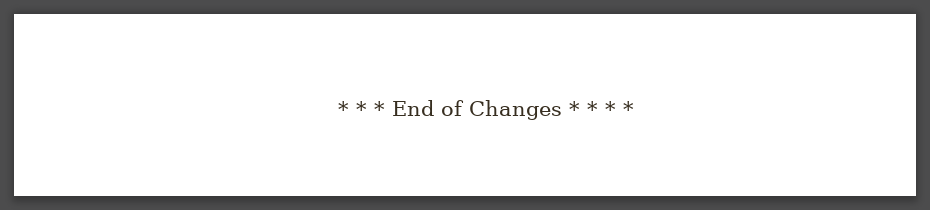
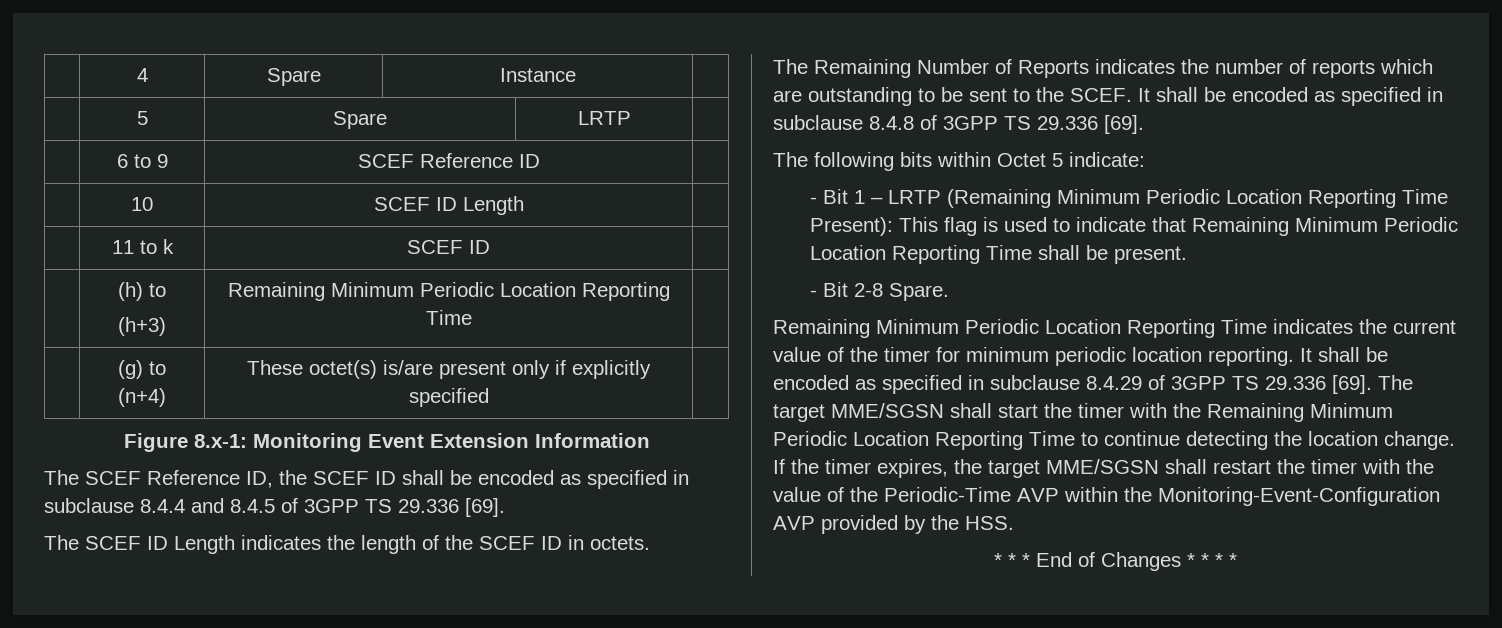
(337, 108) none -> [136,68,148,82] [266,68,321,86] [499,68,576,82] [136,111,148,125] [333,111,387,129] [577,111,631,125] [116,154,168,168] [357,153,540,168] [131,197,153,211] [373,196,524,215] [111,239,174,254] [407,240,490,254] [118,282,166,301] [118,317,166,336] [227,282,670,301] [425,310,472,325] [118,360,166,379] [118,388,166,407] [247,360,651,379] [408,388,489,407] [123,433,650,452] [44,470,689,489] [44,498,505,517] [44,535,650,554] [773,59,1433,78] [773,87,1443,106] [773,115,1144,134] [773,152,1145,171] [809,189,1448,208] [809,217,1458,236] [809,245,1187,264] [809,282,949,301] [773,319,1456,338] [773,347,1388,366] [773,375,1413,394] [773,403,1393,422] [773,431,1455,450] [773,459,1434,478] [773,487,1440,506] [773,515,1014,534] | 4 | Spare | Instance | // | 5 | Spare | LRTP | // | 6 to 9 | SCEF Reference ID | // | 10 | SCEF ID Length | // | 11 to k | SCEF ID | // | (h) to // (h+3) | Remaining Minimum Periodic Location Reporting Time | // | (g) to (n+4) | These octet(s) is/are present only if explicitly specified | // Figure 8.x-1: Monitoring Event Extension Information // The SCEF Reference ID, the SCEF ID shall be encoded as specified in subclause 8.4.4 and 8.4.5 of 3GPP TS 29.336 [69]. // The SCEF ID Length indicates the length of the SCEF ID in octets. // The Remaining Number of Reports indicates the number of reports which are outstanding to be sent to the SCEF. It shall be encoded as specified in subclause 8.4.8 of 3GPP TS 29.336 [69]. // The following bits within Octet 5 indicate: // - Bit 1 – LRTP (Remaining Minimum Periodic Location Reporting Time Present): This flag is used to indicate that Remaining Minimum Periodic Location Reporting Time shall be present. // - Bit 2-8 Spare. // Remaining Minimum Periodic Location Reporting Time indicates the current value of the timer for minimum periodic location reporting. It shall be encoded as specified in subclause 8.4.29 of 3GPP TS 29.336 [69]. The target MME/SGSN shall start the timer with the Remaining Minimum Periodic Location Reporting Time to continue detecting the location change. If the timer expires, the target MME/SGSN shall restart the timer with the value of the Periodic-Time AVP within the Monitoring-Event-Configuration AVP provided by the HSS. //

